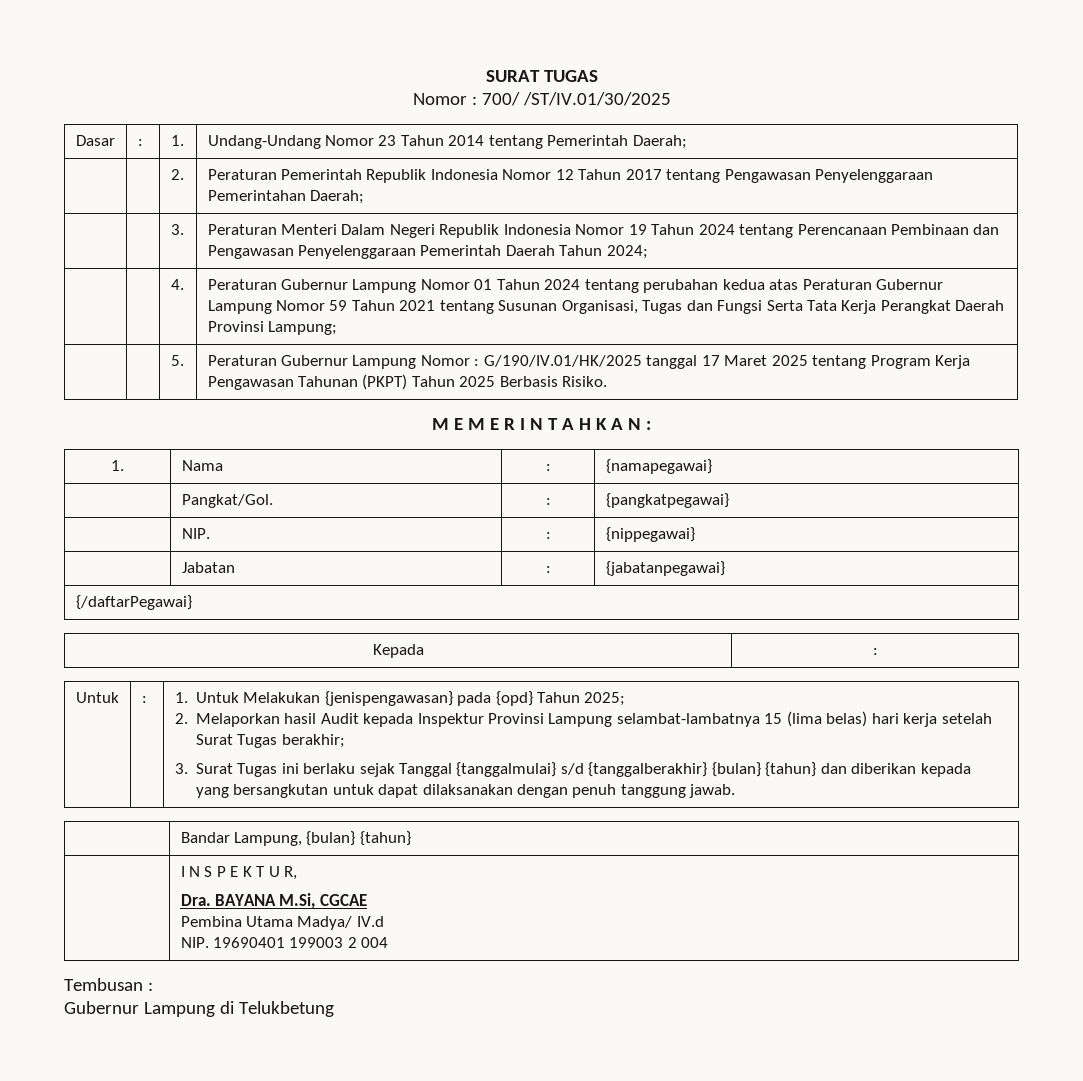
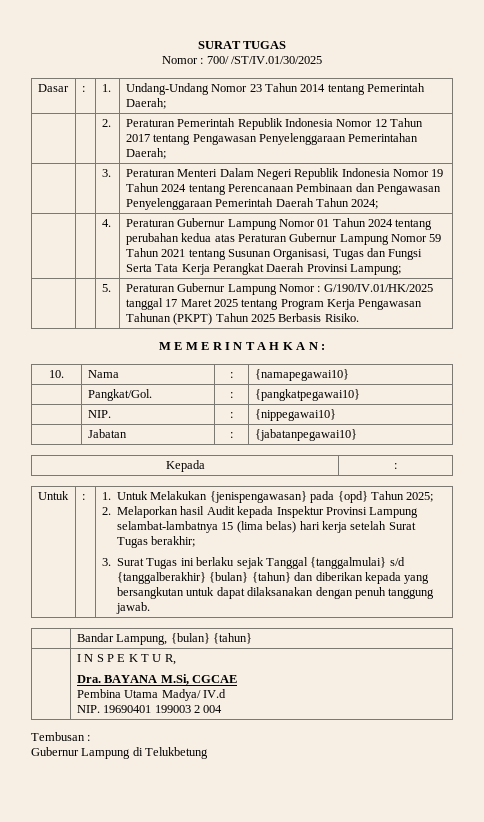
[111,460,124,471] 1. -> [49,370,64,378] 10.
[605,459,712,474] {namapegawai} -> [254,369,349,381] {namapegawai10}
[605,493,729,508] {pangkatpegawai} -> [254,389,360,401] {pangkatpegawai10}
[605,527,695,542] {nippegawai} -> [254,409,336,421] {nippegawai10}
[605,561,725,576] [75,595,192,610] {jabatanpegawai} // {/daftarPegawai} -> [254,429,357,441] {jabatanpegawai10}

